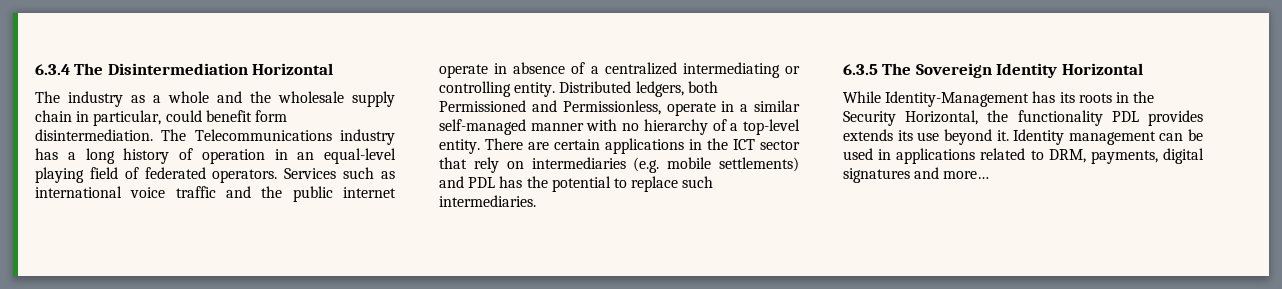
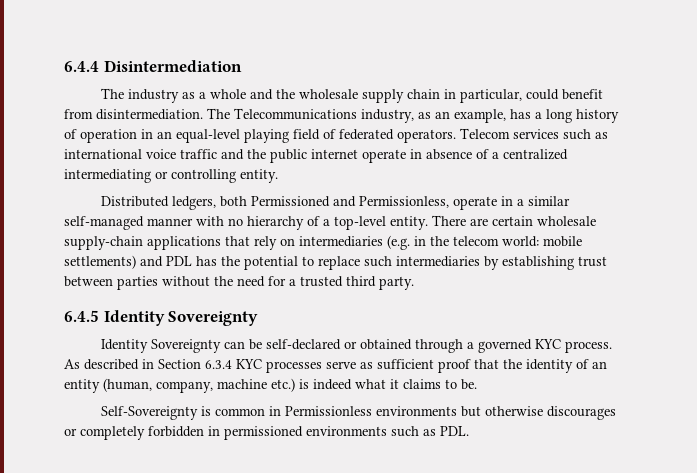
[35,63,104,75] 6.3.4 The -> [64,61,99,72] 6.4.4
[252,63,334,75] Horizontal -> (242, 66) none
[254,110,287,122] form -> [64,109,93,119] from
[339,129,395,145] industry -> [361,109,506,123] industry, as an example,
[284,168,337,179] Services -> [460,128,559,139] Telecom services
(556, 89) none -> (278, 176) //
[605,138,800,154] applications in the ICT sector -> [537,216,596,226] [64,236,221,250] wholesale supply-chain applications
(660, 165) none -> [414,236,539,247] in the telecom world:
[439,195,536,207] [843,63,1143,78] [843,91,1155,107] [843,110,1203,126] [843,129,1203,145] [843,148,1204,164] [843,167,990,183] intermediaries. // 6.3.5 The Sovereign Identity Horizontal // While Identity-Management has its roots in the Security Horizontal, the functionality PDL provides extends its use beyond it. Identity management can be used in applications related to DRM, payments, digital signatures and more… -> [396,256,607,270] [64,276,414,290] [64,310,259,326] [100,339,612,353] [64,359,607,373] [64,378,477,393] [100,406,616,420] [64,426,469,440] intermediaries by establishing trust between parties without the need for a trusted third party. // 6.4.5 Identity Sovereignty // Identity Sovereignty can be self-declared or obtained through a governed KYC process. As described in Section 6.3.4 KYC processes serve as sufficient proof that the identity of an entity (human, company, machine etc.) is indeed what it claims to be. // Self-Sovereignty is common in Permissionless environments but otherwise discourages or completely forbidden in permissioned environments such as PDL.

